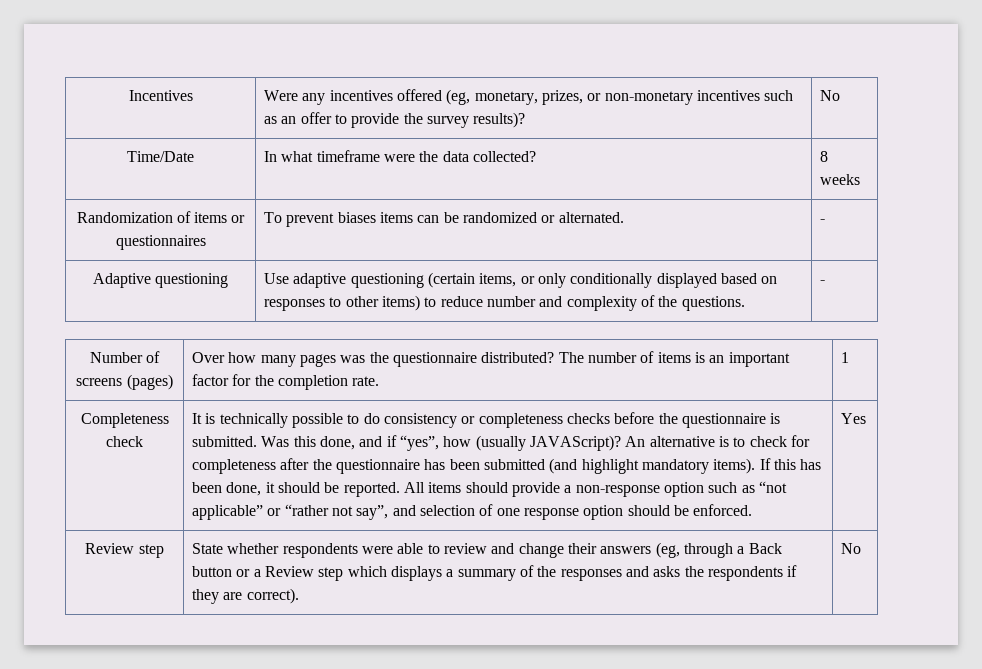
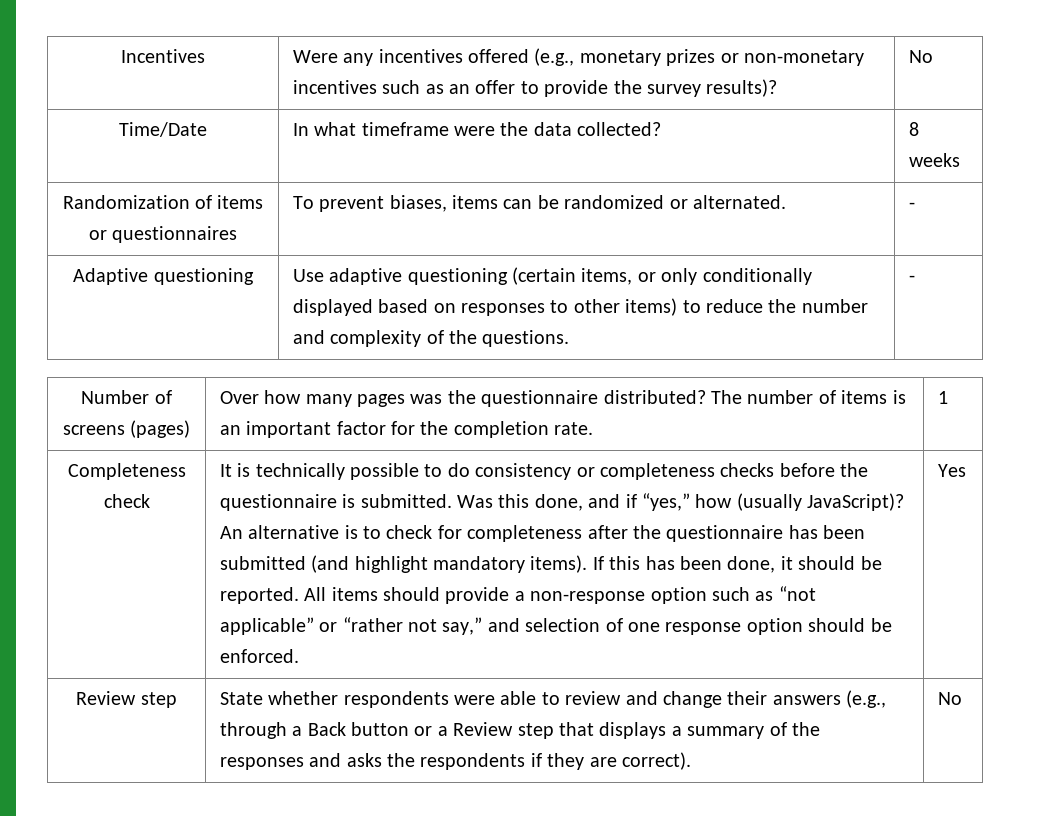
[446,89,584,105] (eg, monetary, prizes, -> [534,48,716,66] (e.g., monetary prizes
[337,212,376,223] biases -> [389,195,447,212] biases,
(483, 301) none -> [768,299,797,313] the
[400,435,440,451] “yes”, -> [642,493,691,511] “yes,”
[530,435,622,451] JAVAScript)? -> [807,493,905,511] JavaScript)?
[356,505,389,520] say”, -> [442,617,483,635] say,”
[655,542,680,558] (eg, -> [846,690,887,708] (e.g.,
[347,566,387,577] which -> [559,722,595,736] that

